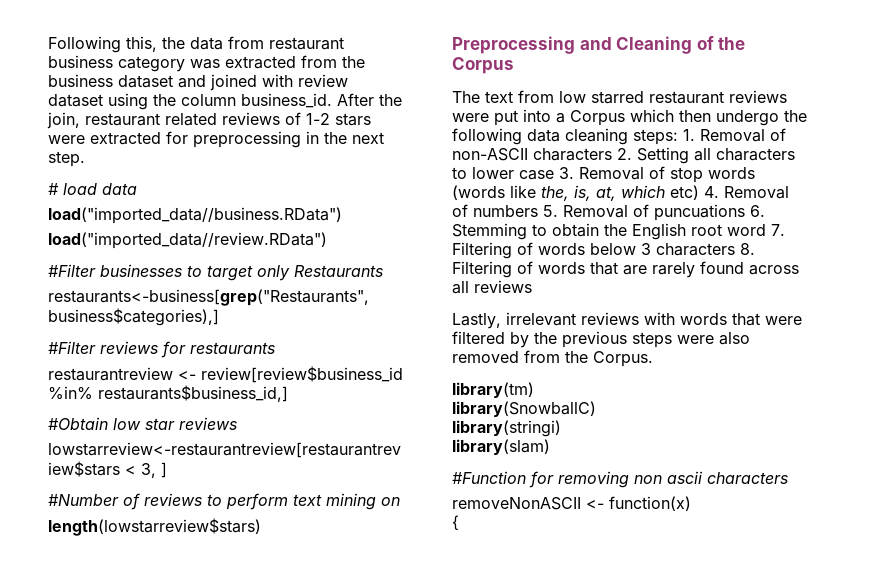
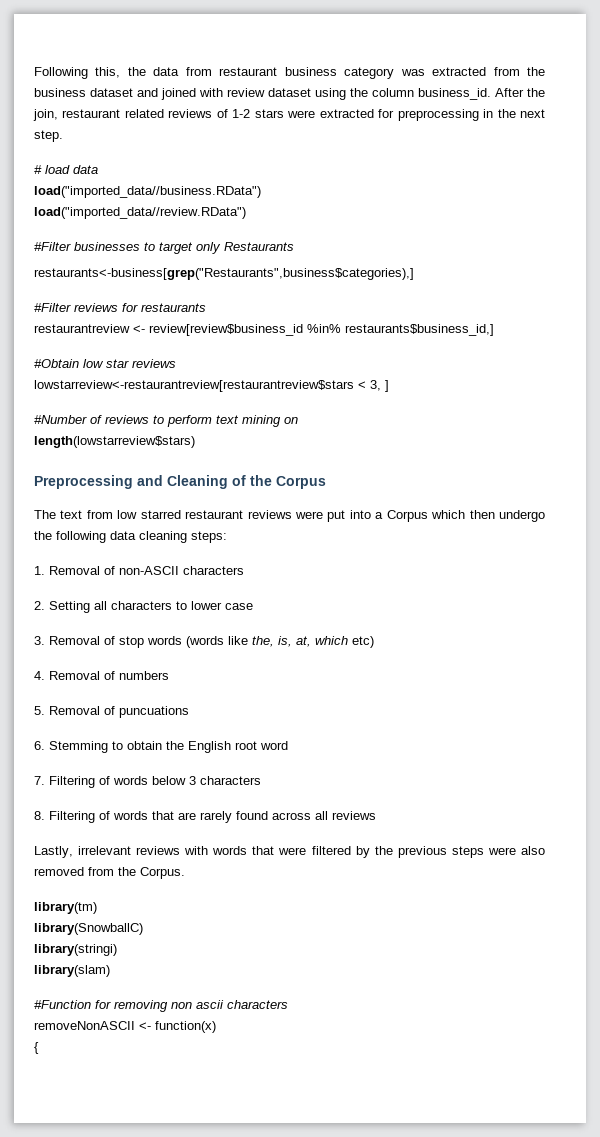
(678, 137) none -> (227, 537) //
(612, 154) none -> (244, 570) //
(554, 175) none -> (253, 606) //
(699, 192) none -> (374, 642) //
(538, 211) none -> (169, 675) //
(745, 212) none -> (189, 712) //
(766, 230) none -> (288, 745) //
(735, 249) none -> (261, 780) //

